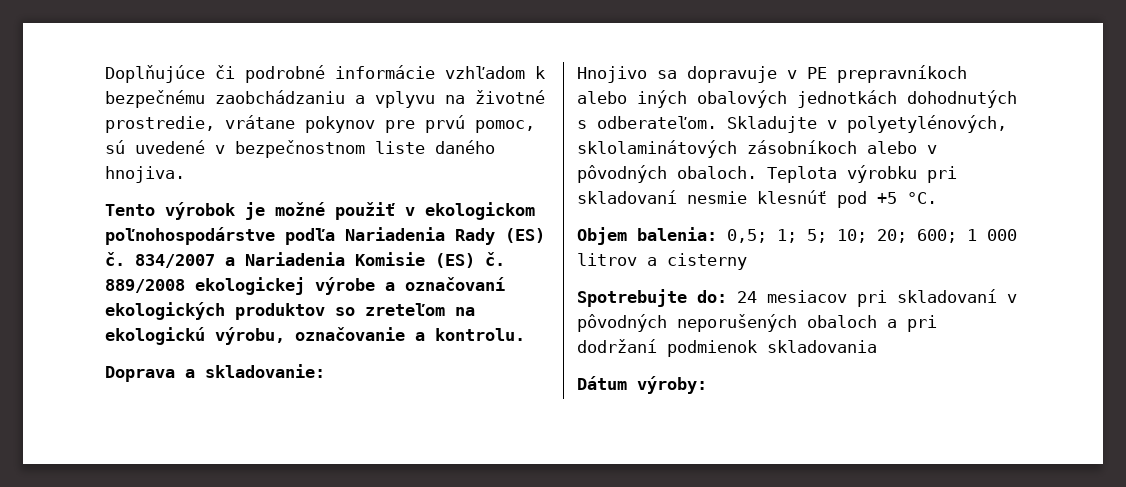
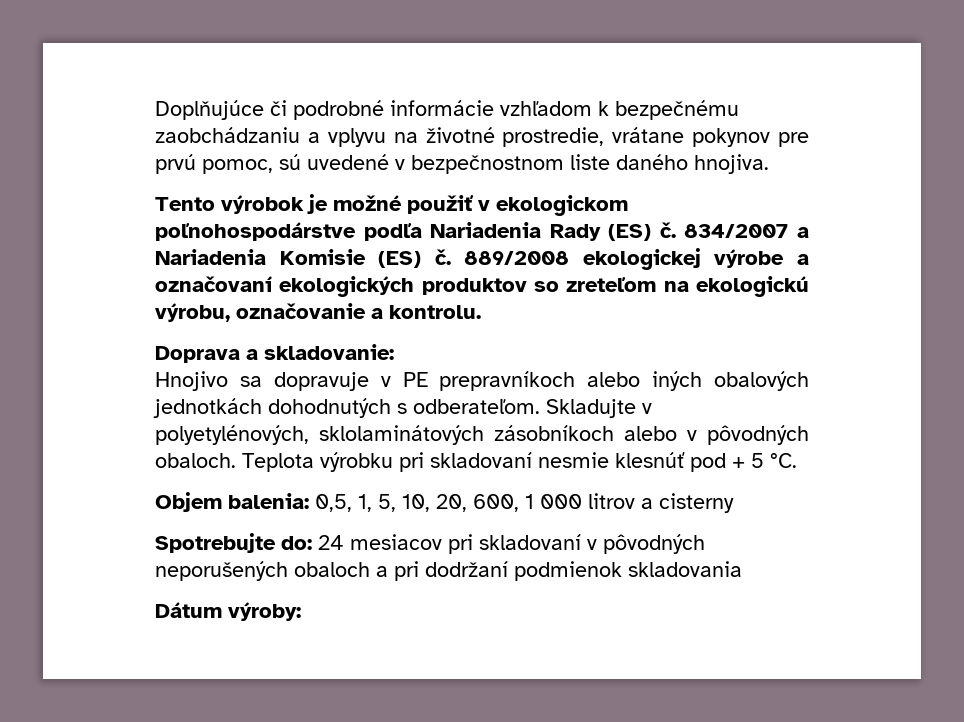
[877,192,897,204] +5 -> [732,453,764,468] + 5
[727,229,957,243] 0,5; 1; 5; 10; 20; 600; -> [315,494,519,512] 0,5, 1, 5, 10, 20, 600,

